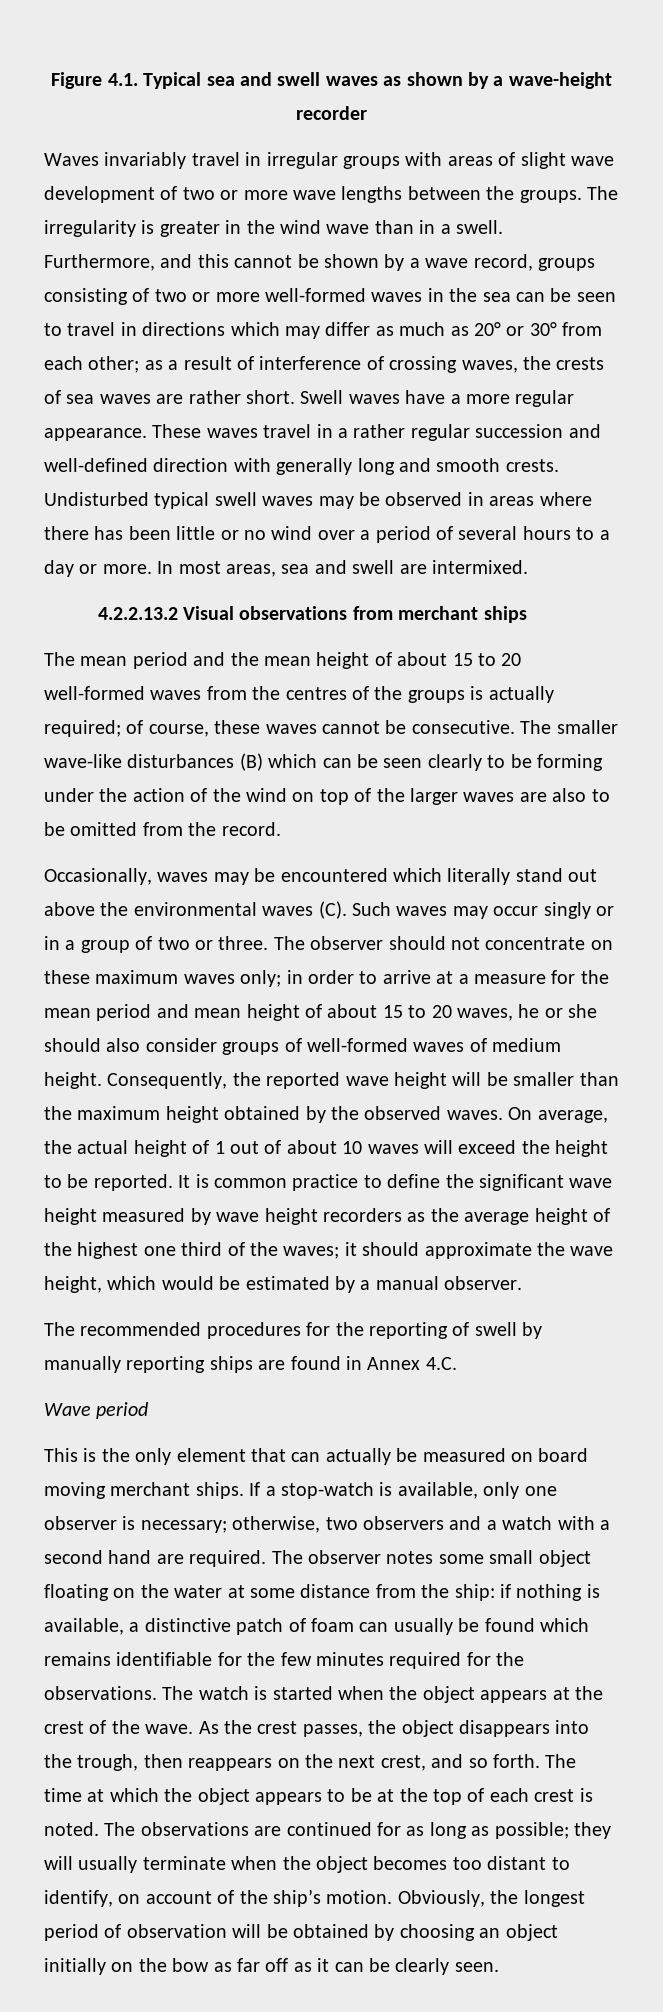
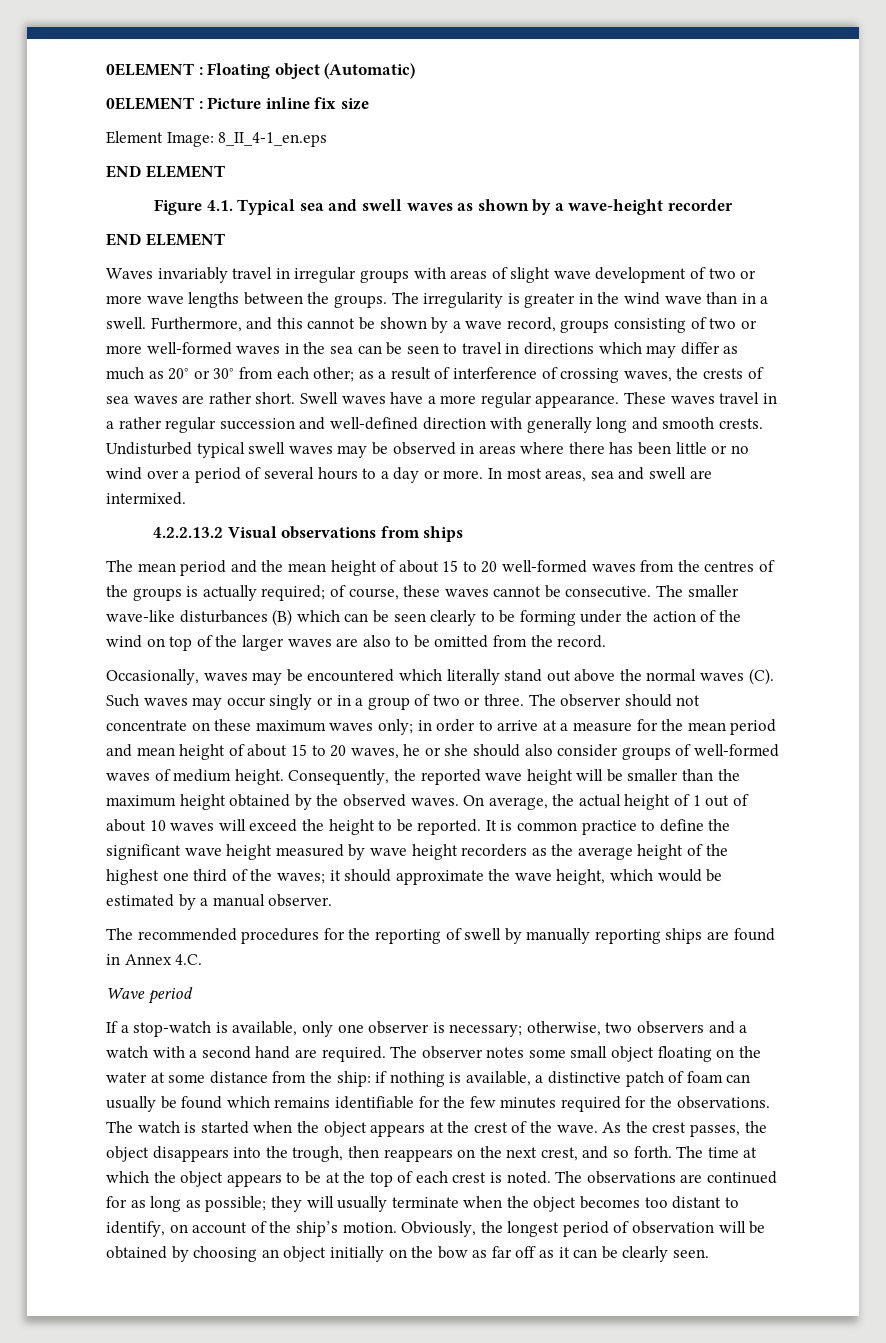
(51, 80) none -> [106,63,416,79] [106,97,369,110] [106,131,328,147] [106,165,225,178] 0ELEMENT : Floating object (Automatic) // 0ELEMENT : Picture inline fix size // Element Image: 8_II_4-1_en.eps // END ELEMENT //
(367, 113) none -> [106,233,225,246] // END ELEMENT
[398,606,479,620] merchant -> (420, 532) none
[133,902,257,916] environmental -> [646,669,697,681] normal
[44,1448,589,1465] [44,1482,244,1499] This is the only element that can actually be measured on board moving merchant ships. -> (193, 995) none

